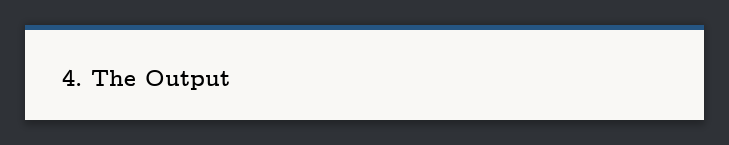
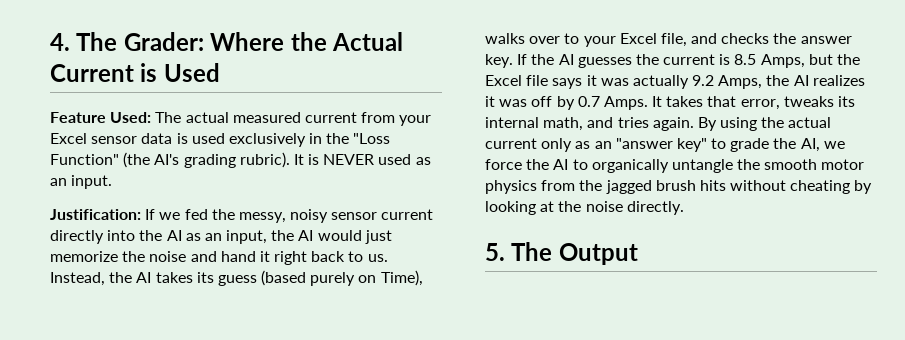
(136, 78) none -> [123,32,404,51] [50,63,220,82] [50,112,432,126] [50,133,391,147] [50,152,431,168] [50,175,113,189] [50,209,434,223] [50,230,392,244] [50,251,388,265] [50,270,423,286] [485,33,852,47] [485,54,861,68] [485,75,865,89] [485,96,856,110] [485,117,832,131] [485,138,845,152] [485,159,865,173] [485,180,873,194] [485,201,684,215] [485,242,553,261] Grader: Where the Actual Current is Used // Feature Used: The actual measured current from your Excel sensor data is used exclusively in the "Loss Function" (the AI's grading rubric). It is NEVER used as an input. // Justification: If we fed the messy, noisy sensor current directly into the AI as an input, the AI would just memorize the noise and hand it right back to us. Instead, the AI takes its guess (based purely on Time), walks over to your Excel file, and checks the answer key. If the AI guesses the current is 8.5 Amps, but the Excel file says it was actually 9.2 Amps, the AI realizes it was off by 0.7 Amps. It takes that error, tweaks its internal math, and tries again. By using the actual current only as an "answer key" to grade the AI, we force the AI to organically untangle the smooth motor physics from the jagged brush hits without cheating by looking at the noise directly. // 5. The

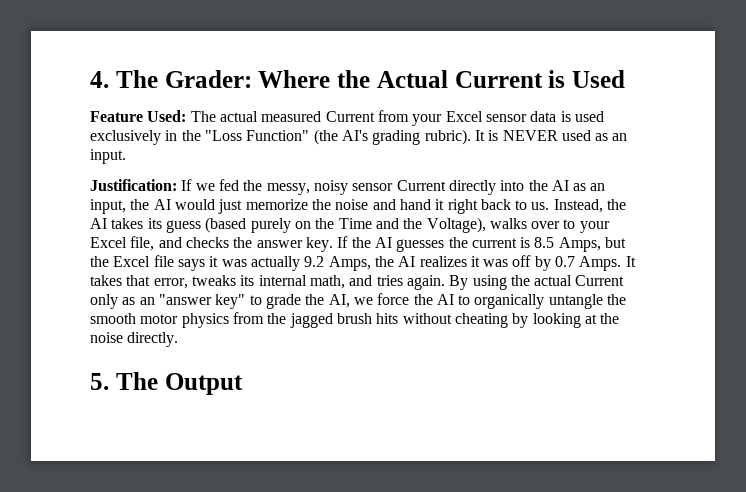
[304,112,357,123] current -> [325,111,375,122] Current
[381,209,434,220] current -> [396,180,446,191] Current
[380,270,423,286] Time), -> [315,217,486,233] the Time and the Voltage),
[485,138,537,149] current -> [575,275,625,286] Current

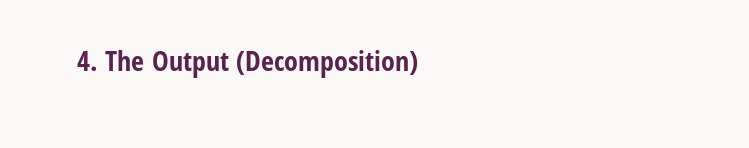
[164,70,625,88] [90,110,604,126] [90,129,628,145] [90,149,126,164] [90,179,606,195] [90,199,627,214] [90,217,610,233] [90,236,627,252] [90,255,636,271] [90,275,625,290] [90,293,627,309] [90,312,620,328] [90,332,179,347] [90,372,243,395] Grader: Where the Actual Current is Used // Feature Used: The actual measured Current from your Excel sensor data is used exclusively in the "Loss Function" (the AI's grading rubric). It is NEVER used as an input. // Justification: If we fed the messy, noisy sensor Current directly into the AI as an input, the AI would just memorize the noise and hand it right back to us. Instead, the AI takes its guess (based purely on the Time and the Voltage), walks over to your Excel file, and checks the answer key. If the AI guesses the current is 8.5 Amps, but the Excel file says it was actually 9.2 Amps, the AI realizes it was off by 0.7 Amps. It takes that error, tweaks its internal math, and tries again. By using the actual Current only as an "answer key" to grade the AI, we force the AI to organically untangle the smooth motor physics from the jagged brush hits without cheating by looking at the noise directly. // 5. The Output -> [151,50,419,78] Output (Decomposition)

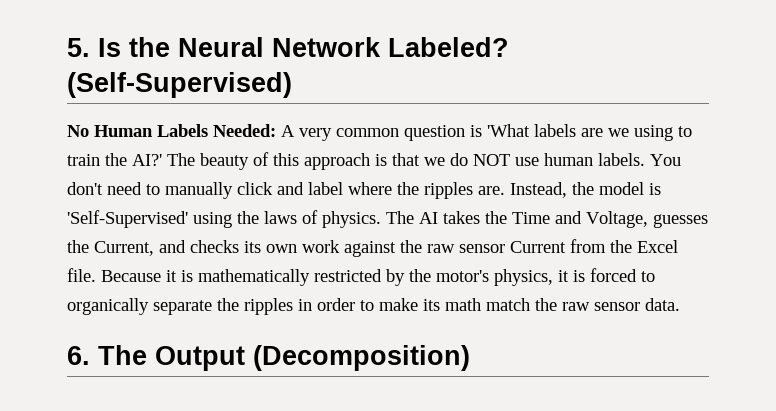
[77,51,98,71] 4. -> [67,37,509,57] [67,72,292,98] [67,124,692,141] [67,152,681,170] [67,182,661,199] [67,210,708,228] [67,239,678,257] [67,268,655,286] [67,298,680,315] [67,346,90,365] 5. Is the Neural Network Labeled? (Self-Supervised) // No Human Labels Needed: A very common question is 'What labels are we using to train the AI?' The beauty of this approach is that we do NOT use human labels. You don't need to manually click and label where the ripples are. Instead, the model is 'Self-Supervised' using the laws of physics. The AI takes the Time and Voltage, guesses the Current, and checks its own work against the raw sensor Current from the Excel file. Because it is mathematically restricted by the motor's physics, it is forced to organically separate the ripples in order to make its math match the raw sensor data. // 6.

